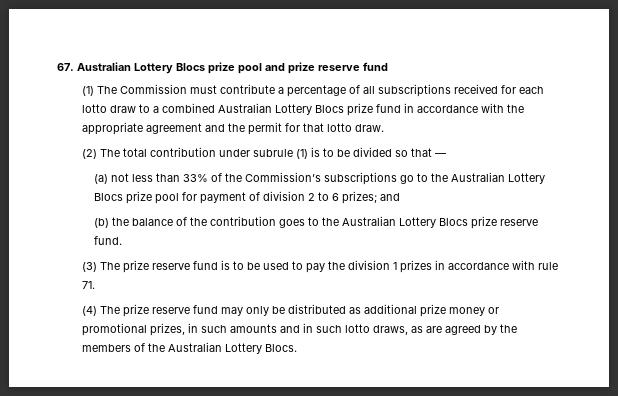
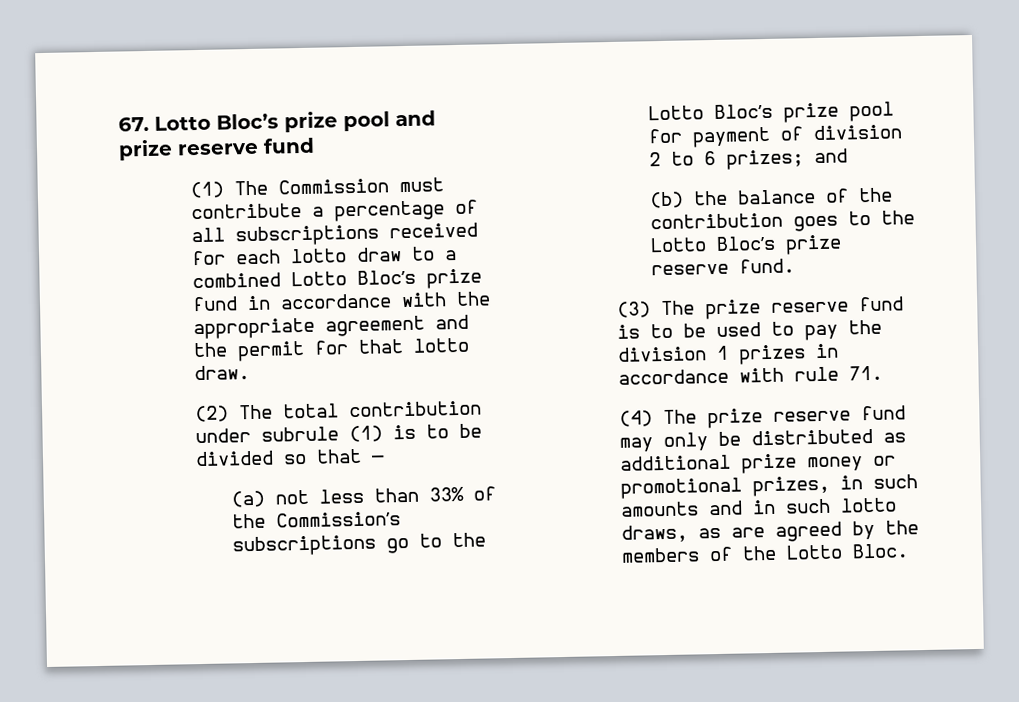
[77,62,205,74] Australian Lottery Blocs -> [154,113,279,131] Lotto Bloc’s
[217,103,344,115] Australian Lottery Blocs -> [290,269,416,287] Lotto Bloc’s
[451,172,546,184] [94,193,124,201] Australian Lottery Blocs -> [647,103,773,121] Lotto Bloc’s
[342,216,469,228] Australian Lottery Blocs -> [649,235,776,253] Lotto Bloc’s
[167,342,297,354] Australian Lottery Blocs. -> [785,543,909,560] Lotto Bloc.

